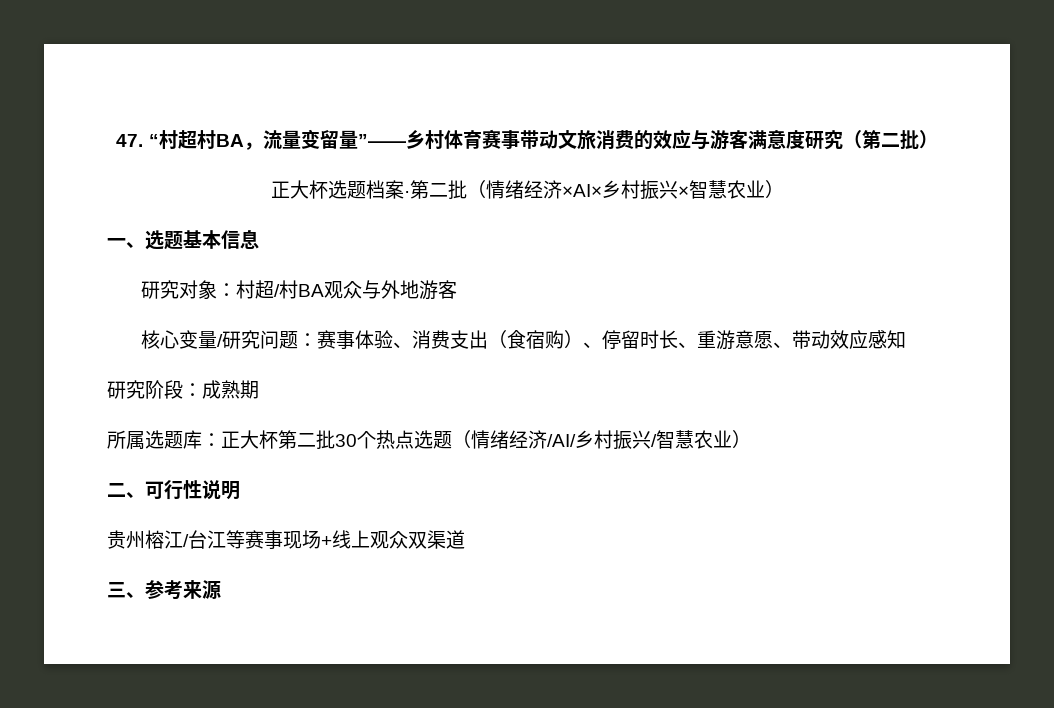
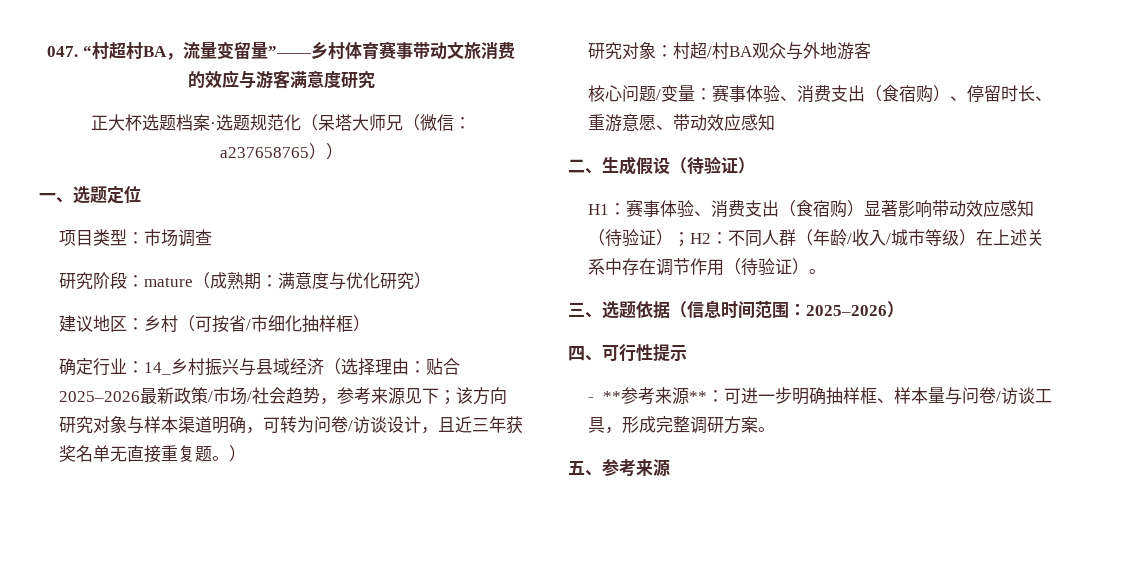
[116,134,144,147] 47. -> [47,46,79,57] 047.
[842,130,938,149] （第二批） -> (375, 80) none
[409,180,784,200] [107,229,259,250] 第二批（情绪经济×AI×乡村振兴×智慧农业） // 一、选题基本信息 -> [216,114,471,131] [219,143,343,160] [39,186,141,204] [58,229,212,247] [58,272,431,290] [58,315,370,333] [58,358,460,376] [58,387,507,405] [58,416,523,434] [58,445,246,463] 选题规范化（呆塔大师兄（微信：a237658765）） // 一、选题定位 // 项目类型：市场调查 // 研究阶段：mature（成熟期：满意度与优化研究） // 建议地区：乡村（可按省/市细化抽样框） // 确定行业：14_乡村振兴与县域经济（选择理由：贴合2025–2026最新政策/市场/社会趋势，参考来源见下；该方向研究对象与样本渠道明确，可转为问卷/访谈设计，且近三年获奖名单无直接重复题。）
[178,330,298,349] 变量/研究问题 -> [621,85,695,102] 问题/变量
[107,380,259,399] [107,430,751,450] [107,483,126,497] 研究阶段：成熟期 // 所属选题库：正大杯第二批30个热点选题（情绪经济/AI/乡村振兴/智慧农业） // 二 -> [568,156,755,175] [587,199,1034,218] [587,229,1044,247] [587,258,826,276] [568,300,904,319] [568,346,585,361] 二、生成假设（待验证） // H1：赛事体验、消费支出（食宿购）显著影响带动效应感知（待验证）；H2：不同人群（年龄/收入/城市等级）在上述关系中存在调节作用（待验证）。 // 三、选题依据（信息时间范围：2025–2026） // 四
[202,480,240,500] [107,530,465,549] [107,582,126,598] 说明 // 贵州榕江/台江等赛事现场+线上观众双渠道 // 三 -> [653,344,687,361] [587,387,1052,405] [587,416,775,434] [568,461,585,476] 提示 // - **参考来源**：可进一步明确抽样框、样本量与问卷/访谈工具，形成完整调研方案。 // 五

